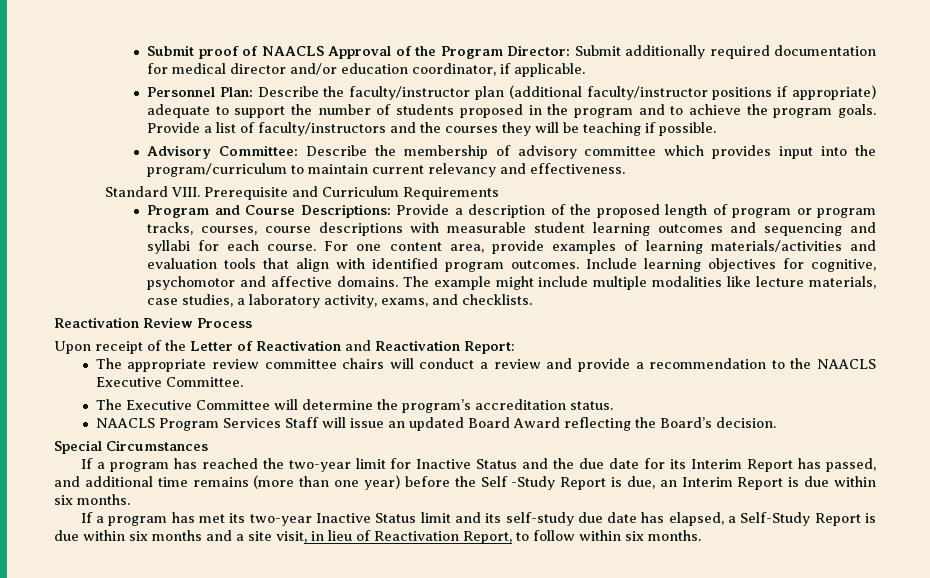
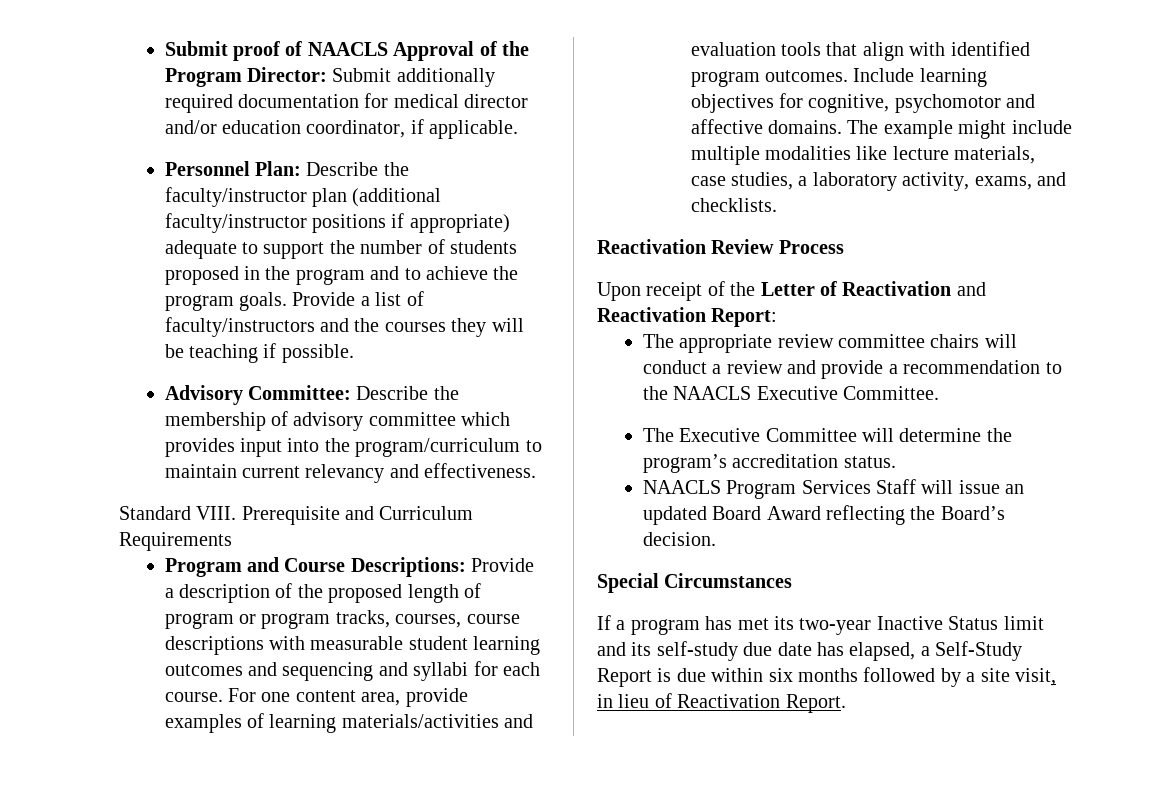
[80,458,877,472] [54,475,877,490] [54,494,130,505] // If a program has reached the two-year limit for Inactive Status and the due date for its Interim Report has passed, and additional time remains (more than one year) before the Self -Study Report is due, an Interim Report is due within six months. -> (793, 580) none
[206,530,232,541] and -> [863,667,961,687] followed by
[463,530,701,544] Report, to follow within six months. -> [785,694,846,713] Report.

